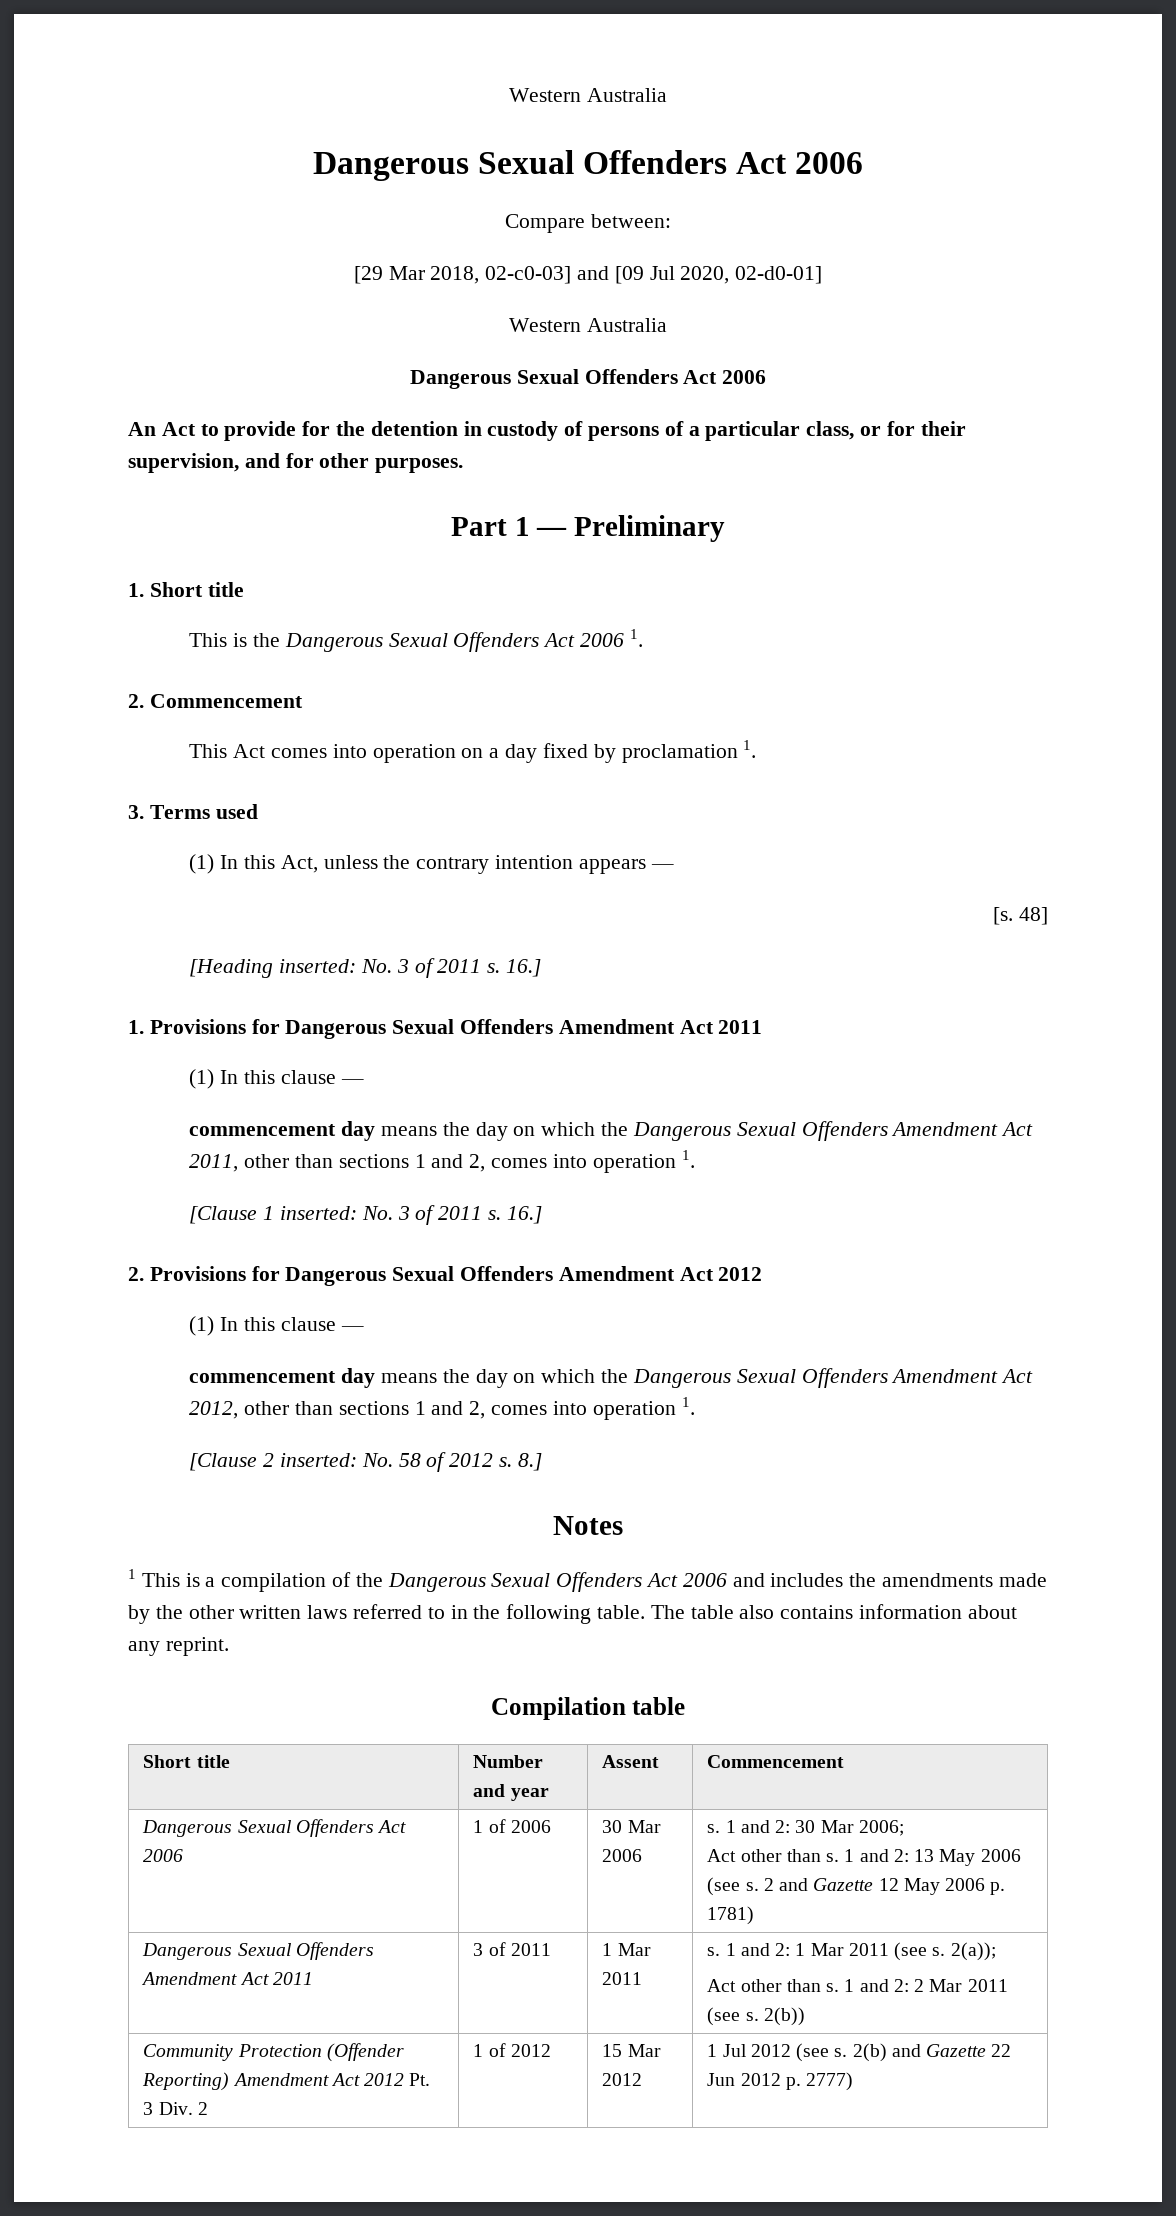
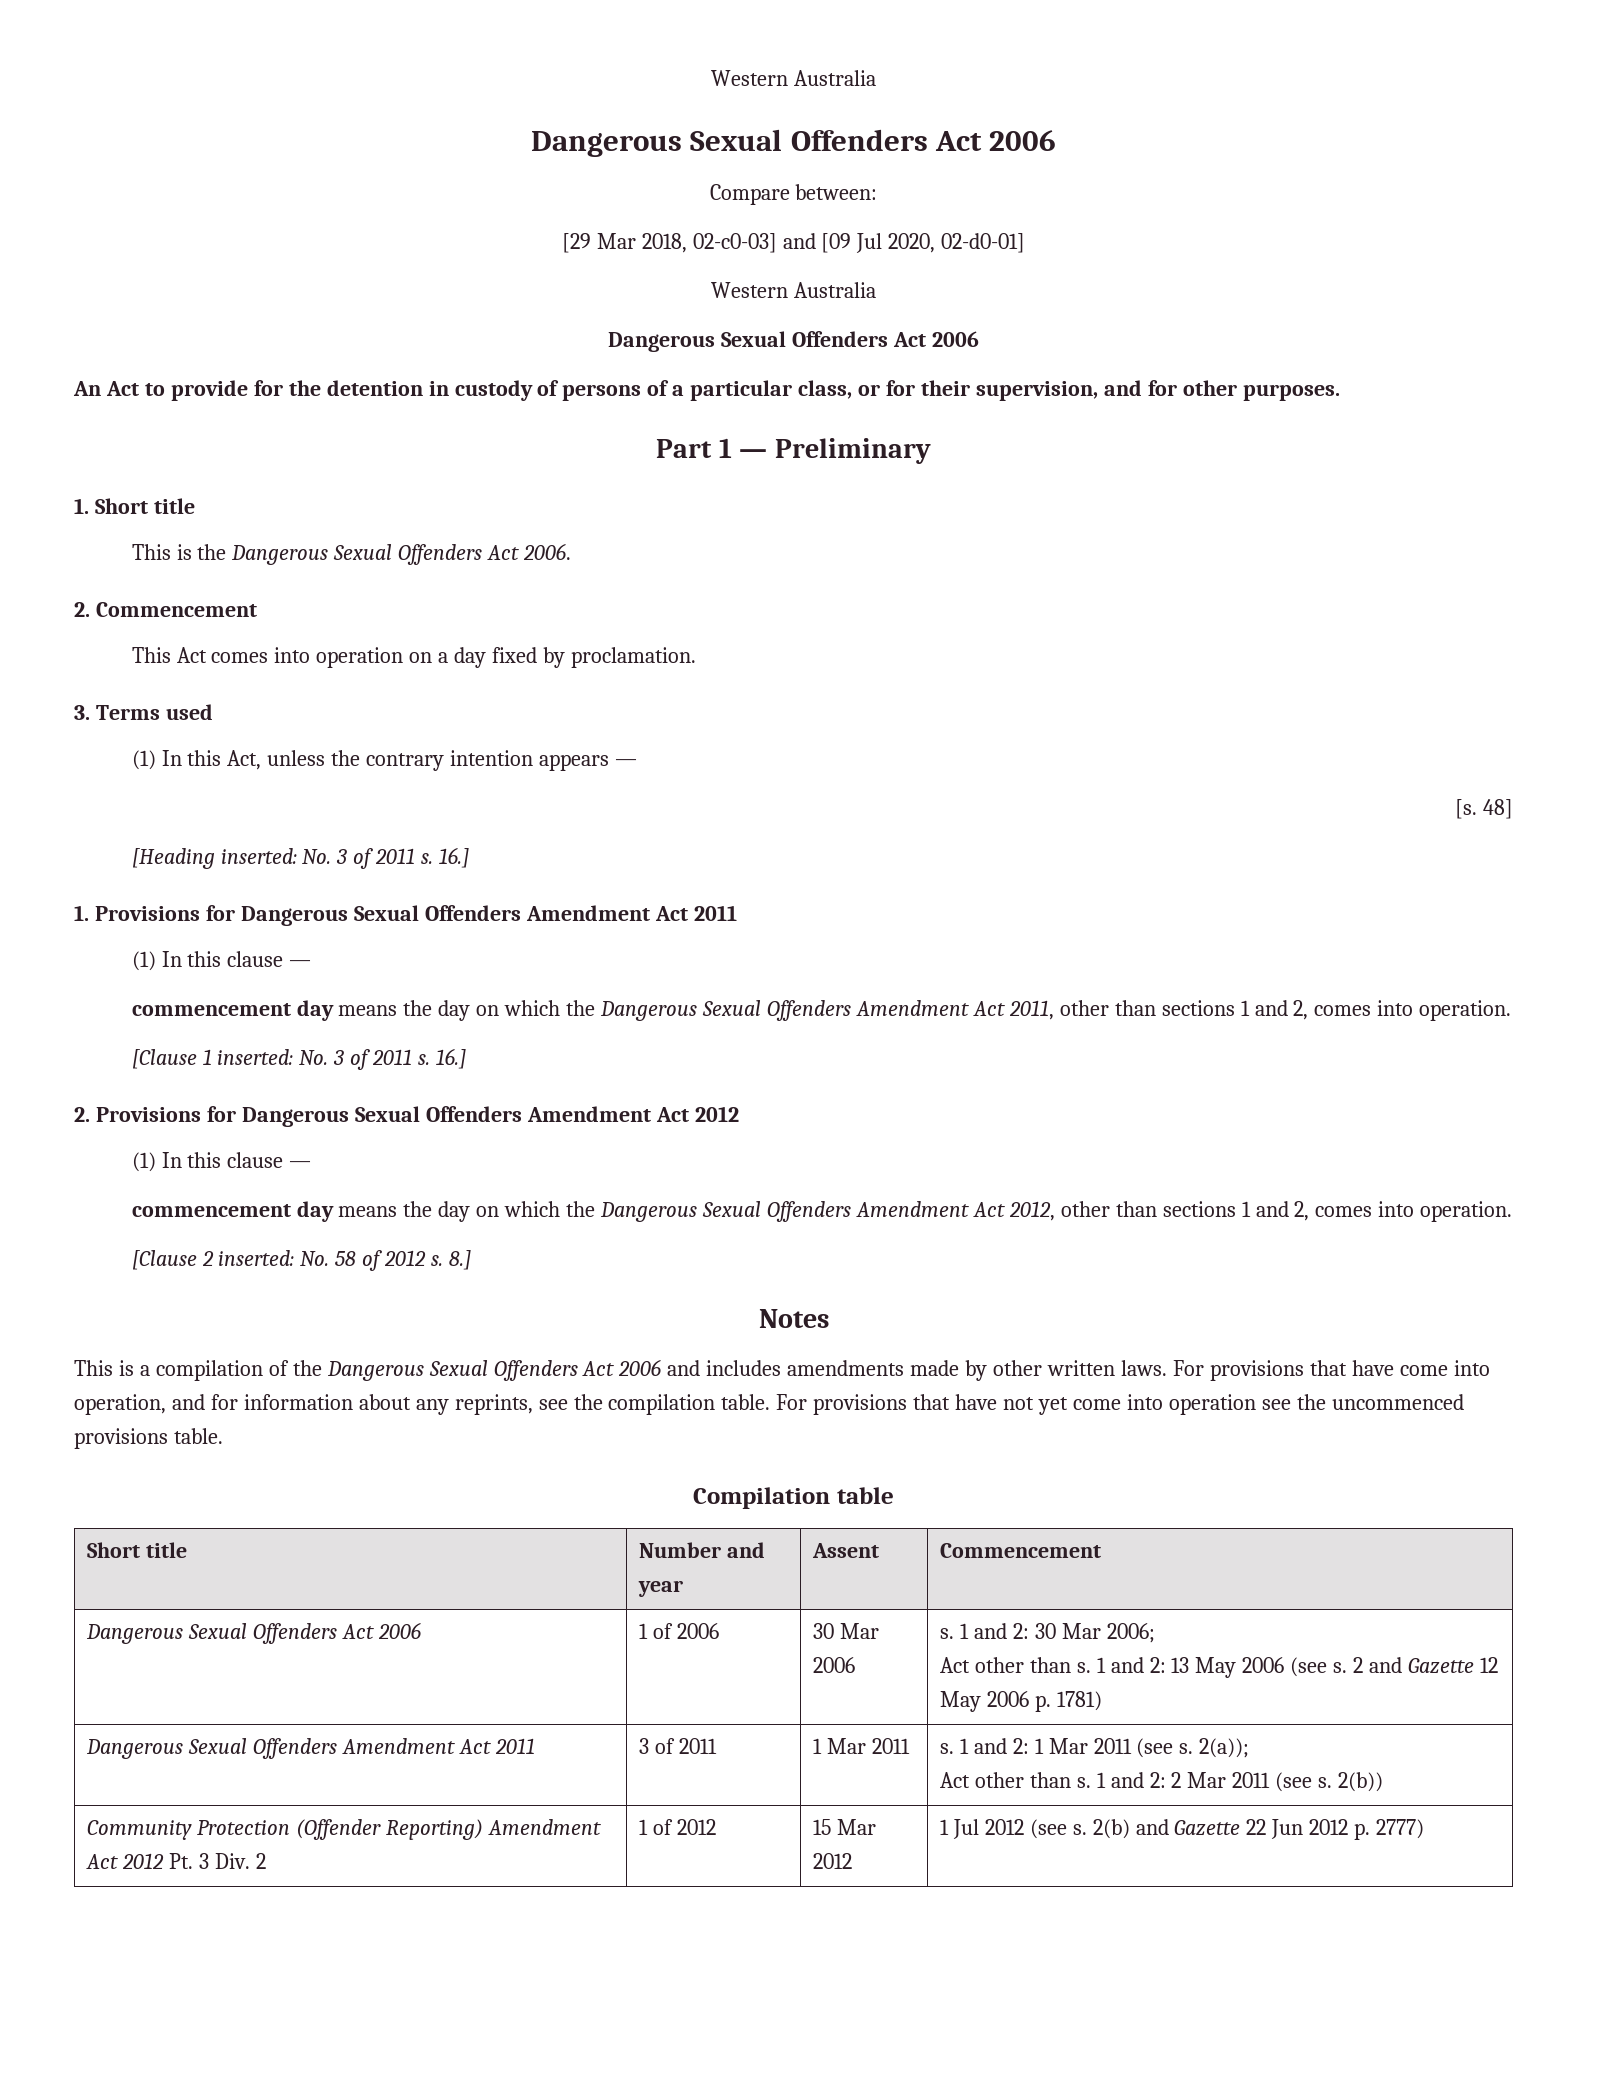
[580,629,643,647] 2006 1. -> [523,543,572,560] 2006.
[621,740,757,763] proclamation 1. -> [570,647,696,668] proclamation.
[592,1150,695,1173] operation 1. -> [1419,1000,1512,1021] operation.
[592,1397,695,1420] operation 1. -> [1420,1201,1513,1222] operation.
[128,1569,136,1579] 1 -> (829, 1318) none
[849,1573,877,1587] the -> (782, 1368) none
[155,1605,183,1619] the -> (988, 1370) none
[307,1604,1017,1624] [128,1637,229,1656] laws referred to in the following table. The table also contains information about any reprint. -> [1120,1360,1490,1381] [74,1394,1464,1415] [74,1428,223,1449] laws. For provisions that have come into operation, and for information about any reprints, see the compilation table. For provisions that have not yet come into operation see the uncommenced provisions table.

